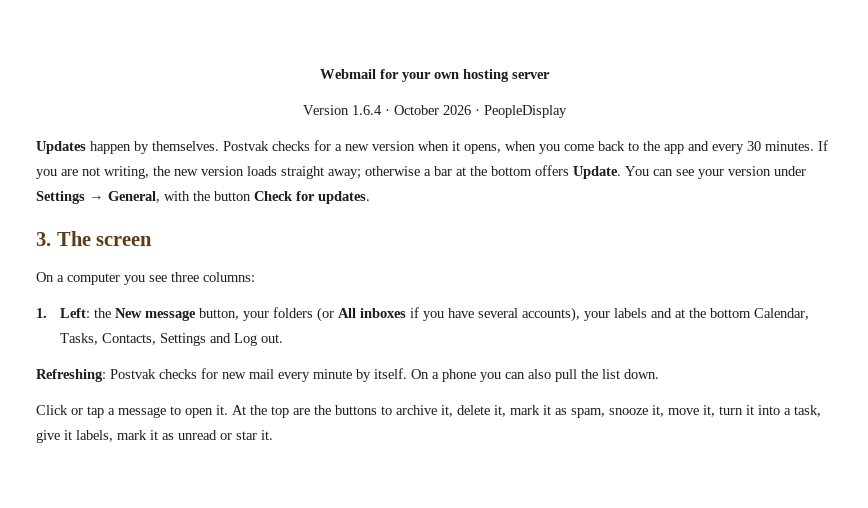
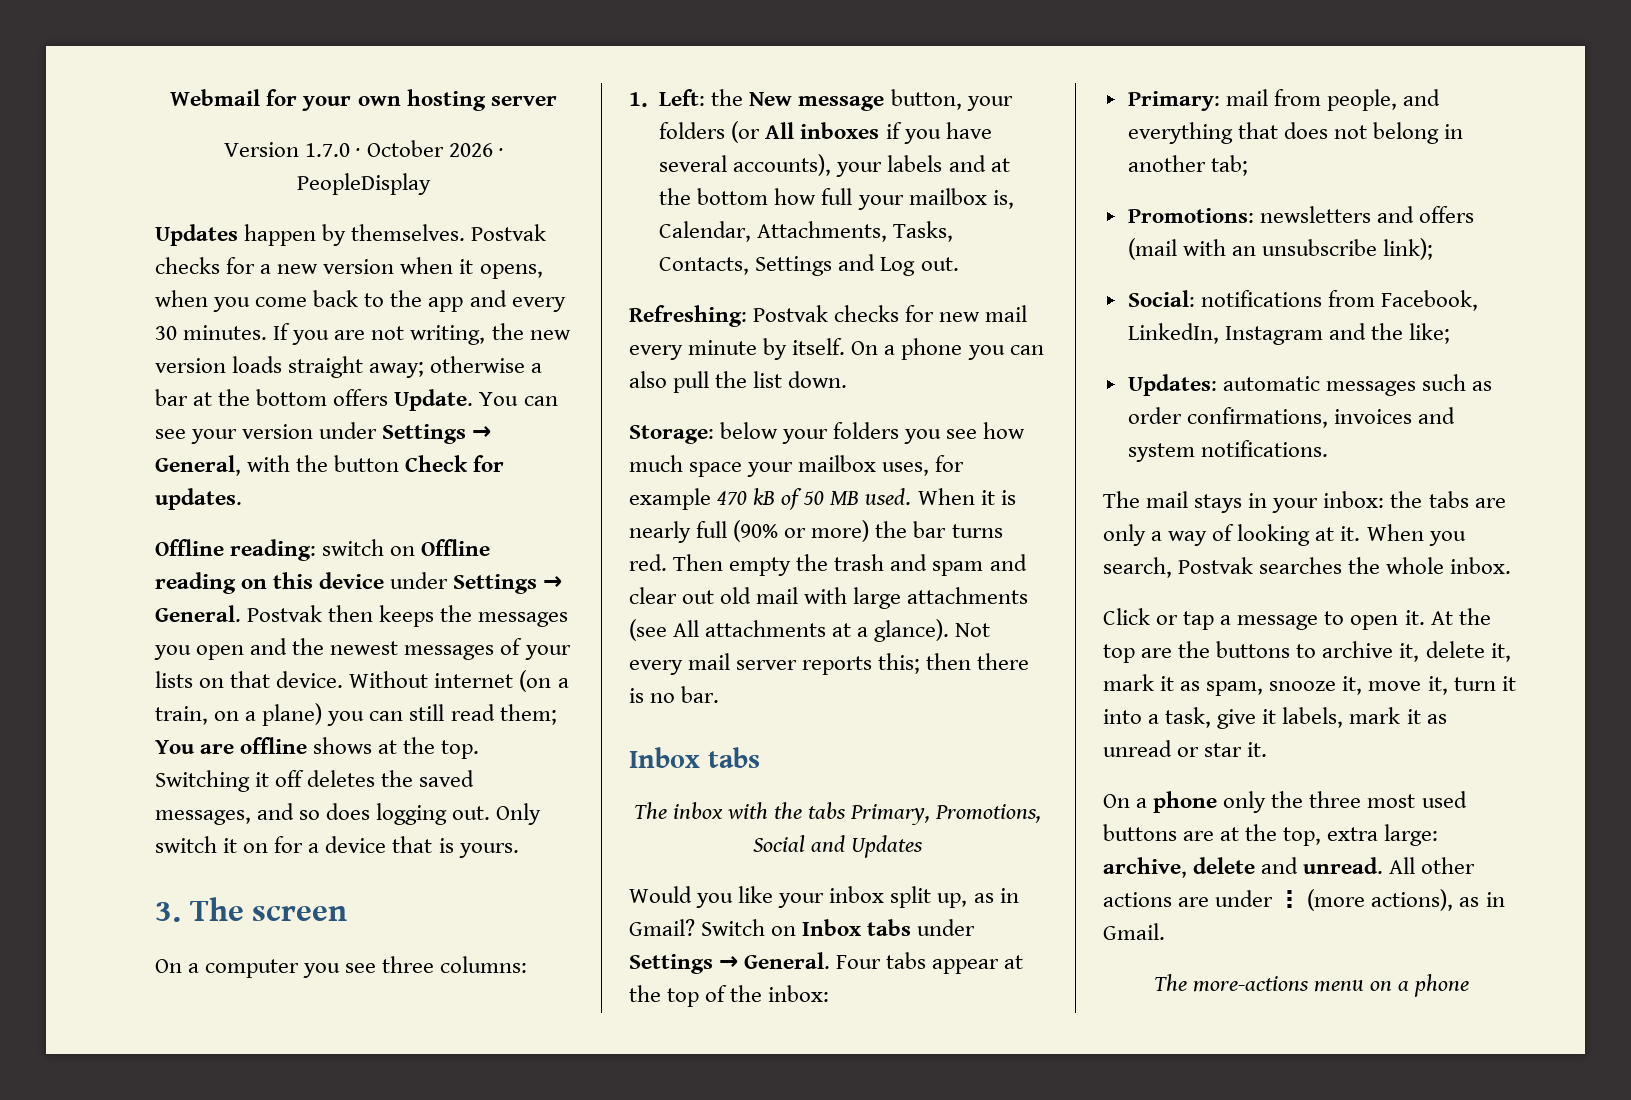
[351,105,382,115] 1.6.4 -> [305,143,351,157] 1.7.0
(370, 197) none -> [155,539,491,561] [155,572,563,594] [155,605,569,627] [154,638,571,660] [155,670,569,692] [155,703,557,726] [155,737,480,759] [155,770,475,792] [155,803,542,825] [155,836,519,858] // Offline reading: switch on Offline reading on this device under Settings → General. Postvak then keeps the messages you open and the newest messages of your lists on that device. Without internet (on a train, on a plane) you can still read them; You are offline shows at the top. Switching it off deletes the saved messages, and so does logging out. Only switch it on for a device that is yours.
[753,308,809,320] Calendar, -> [774,188,1014,210] [659,221,888,242] how full your mailbox is, Calendar, Attachments,
(659, 374) none -> [629,422,1026,444] [629,455,965,477] [629,488,1016,510] [629,520,1003,543] [629,554,1027,576] [629,587,1029,609] [629,619,991,642] [629,653,1030,675] [629,686,720,703] [629,747,760,768] [633,802,1042,825] [752,835,924,858] [629,886,1019,908] [629,919,976,936] [629,952,1024,974] [629,985,830,1007] [1127,89,1441,111] [1127,122,1464,144] [1127,155,1248,176] [1127,206,1474,223] [1127,238,1434,260] [1127,290,1478,311] [1127,323,1451,345] [1127,374,1493,396] [1127,407,1455,428] [1127,440,1328,462] [1103,491,1506,513] [1103,524,1466,546] [1103,557,1512,578] // Storage: below your folders you see how much space your mailbox uses, for example 470 kB of 50 MB used. When it is nearly full (90% or more) the bar turns red. Then empty the trash and spam and clear out old mail with large attachments (see All attachments at a glance). Not every mail server reports this; then there is no bar. // Inbox tabs // The inbox with the tabs Primary, Promotions, Social and Updates // Would you like your inbox split up, as in Gmail? Switch on Inbox tabs under Settings → General. Four tabs appear at the top of the inbox: // Primary: mail from people, and everything that does not belong in another tab; // Promotions: newsletters and offers (mail with an unsubscribe link); // Social: notifications from Facebook, LinkedIn, Instagram and the like; // Updates: automatic messages such as order confirmations, invoices and system notifications. // The mail stays in your inbox: the tabs are only a way of looking at it. When you search, Postvak searches the whole inbox.
(273, 435) none -> [1103,791,1467,813] [1103,824,1439,846] [1103,857,1476,878] [1103,889,1505,911] [1103,923,1165,940] [1153,974,1470,997] // On a phone only the three most used buttons are at the top, extra large: archive, delete and unread. All other actions are under ⋮ (more actions), as in Gmail. // The more-actions menu on a phone

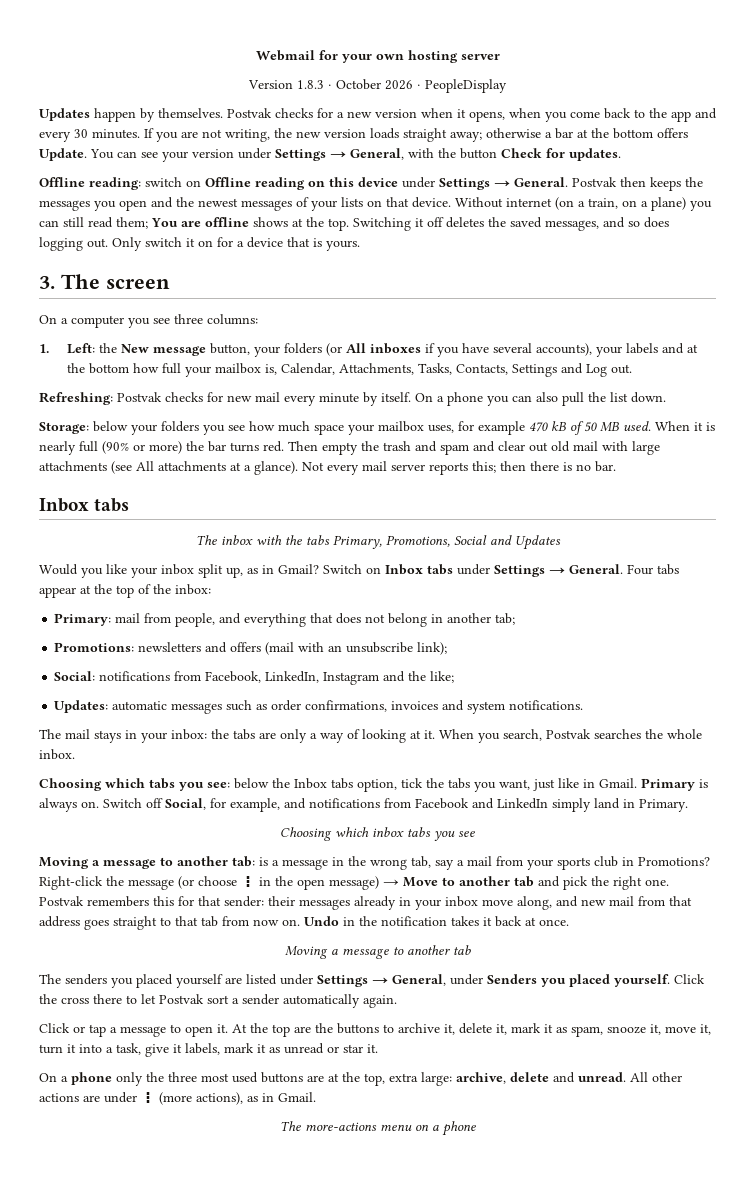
[305,143,351,157] 1.7.0 -> [297,80,324,89] 1.8.3
(1512, 565) none -> [39,778,708,792] [39,798,688,812] [280,827,475,841] [39,856,710,870] [39,876,669,890] [39,896,692,910] [39,916,569,930] [284,945,471,959] [39,974,705,988] [39,994,397,1008] // Choosing which tabs you see: below the Inbox tabs option, tick the tabs you want, just like in Gmail. Primary is always on. Switch off Social, for example, and notifications from Facebook and LinkedIn simply land in Primary. // Choosing which inbox tabs you see // Moving a message to another tab: is a message in the wrong tab, say a mail from your sports club in Promotions? Right-click the message (or choose ⋮ in the open message) → Move to another tab and pick the right one. Postvak remembers this for that sender: their messages already in your inbox move along, and new mail from that address goes straight to that tab from now on. Undo in the notification takes it back at once. // Moving a message to another tab // The senders you placed yourself are listed under Settings → General, under Senders you placed yourself. Click the cross there to let Postvak sort a sender automatically again.

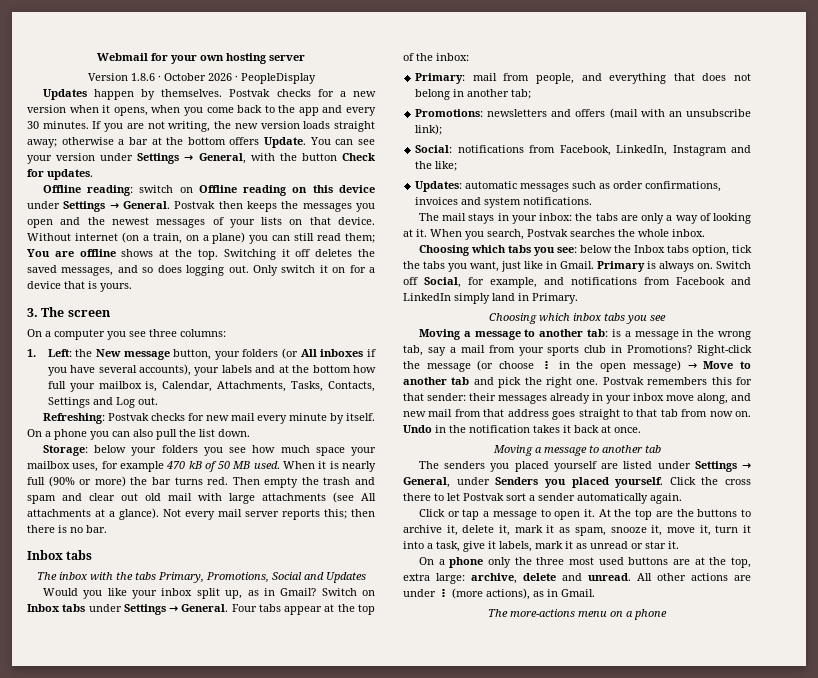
[297,80,324,89] 1.8.3 -> [130,73,155,81] 1.8.6

